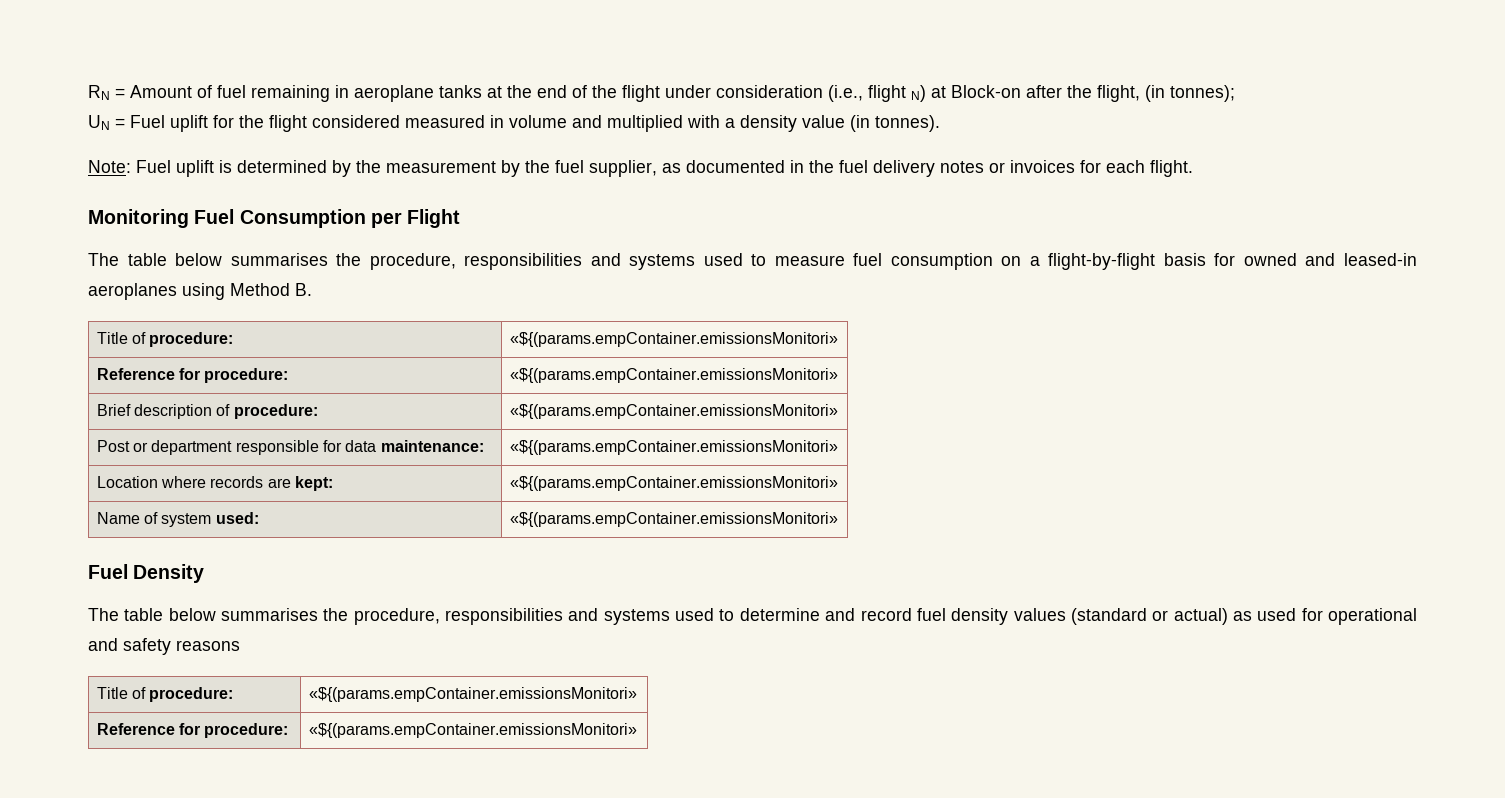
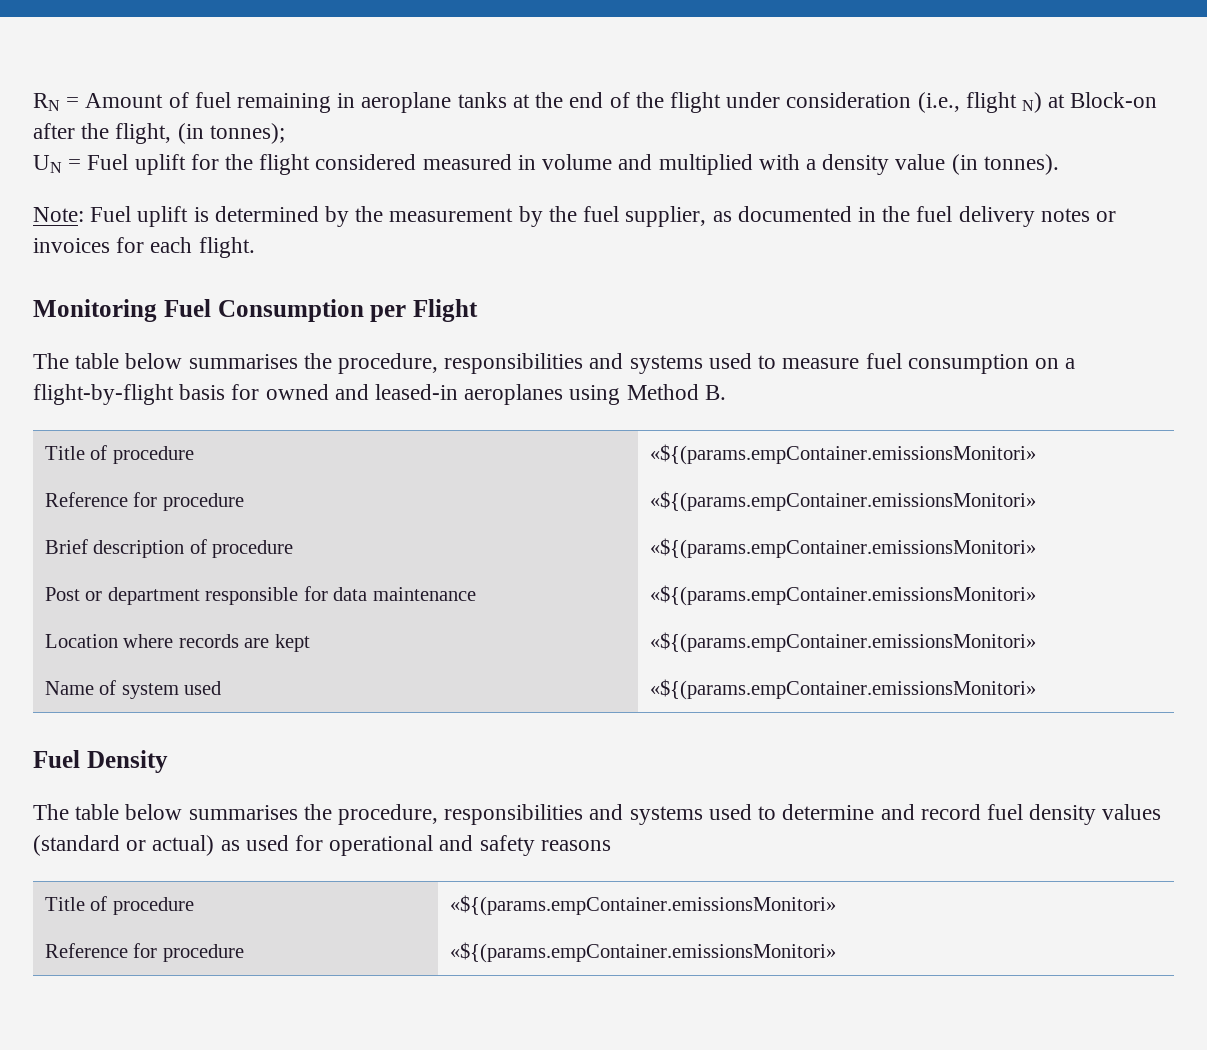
[149,332,234,347] [509,332,838,347] [96,368,289,383] procedure: | «${(params.empContainer.emissionsMonitori» // Reference for procedure: -> [112,446,194,464] [649,444,1036,465] [44,492,244,511] procedure | «${(params.empContainer.emissionsMonitori» // Reference for procedure
[233,404,318,419] procedure: -> [212,540,294,558] procedure
[380,440,484,452] maintenance: -> [372,587,476,601] maintenance
[295,476,334,491] kept: -> [274,634,310,652] kept
[215,512,259,524] used: -> [184,681,222,695] used
[149,687,234,702] [308,687,637,702] [96,723,289,738] procedure: | «${(params.empContainer.emissionsMonitori» // Reference for procedure: -> [112,897,194,915] [449,895,836,916] [44,943,244,962] procedure | «${(params.empContainer.emissionsMonitori» // Reference for procedure

